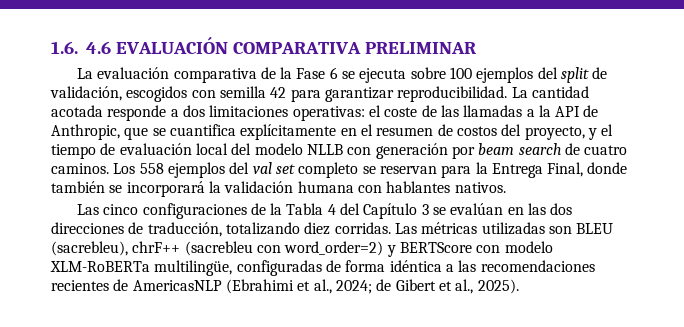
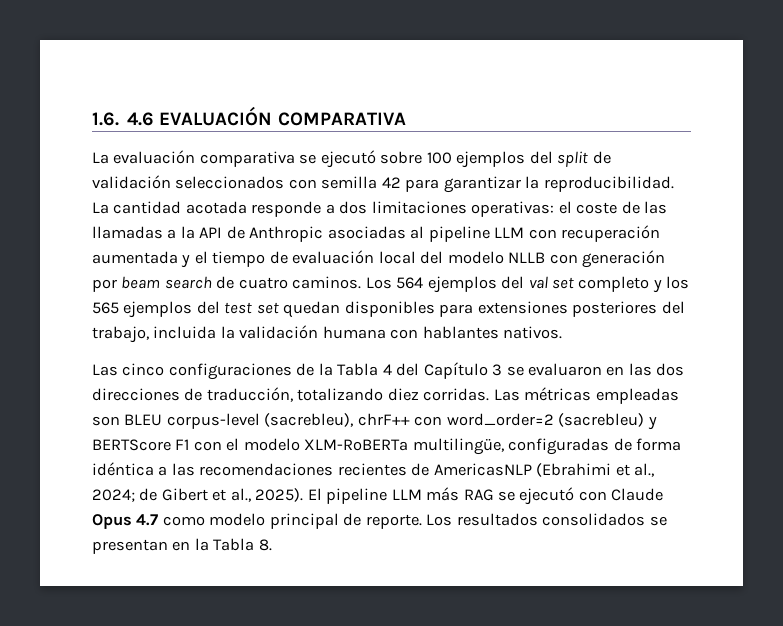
[364,42,476,54] PRELIMINAR -> (406, 119) none
[260,67,407,83] de la Fase 6 se ejecuta -> [299,150,376,168] se ejecutó
[50,86,188,102] validación, escogidos -> [92,175,285,189] validación seleccionados
(394, 94) none -> [525,176,540,189] la
[51,124,585,140] Anthropic, que se cuantifica explícitamente en el resumen de costos del proyecto, -> [249,225,661,242] [92,251,178,264] Anthropic asociadas al pipeline LLM con recuperación aumentada
[139,163,164,174] 558 -> [396,277,424,289] 564
[362,162,628,178] [51,181,205,197] se reservan para la Entrega Final, donde también se incorporará -> [652,276,690,293] [92,301,685,318] [92,326,217,343] y los 565 ejemplos del test set quedan disponibles para extensiones posteriores del trabajo, incluida
[450,203,504,215] evalúan -> [528,363,603,376] evaluaron
[481,222,545,235] utilizadas -> [595,388,679,404] empleadas
(614, 228) none -> [166,413,260,429] corpus-level
[184,241,501,257] (sacrebleu con word_order=2) y BERTScore con -> [414,413,657,430] [92,438,240,451] con word_order=2 (sacrebleu) y BERTScore F1 con el
(519, 286) none -> [307,487,664,505] [92,513,667,529] [92,538,272,554] El pipeline LLM más RAG se ejecutó con Claude Opus 4.7 como modelo principal de reporte. Los resultados consolidados se presentan en la Tabla 8.

